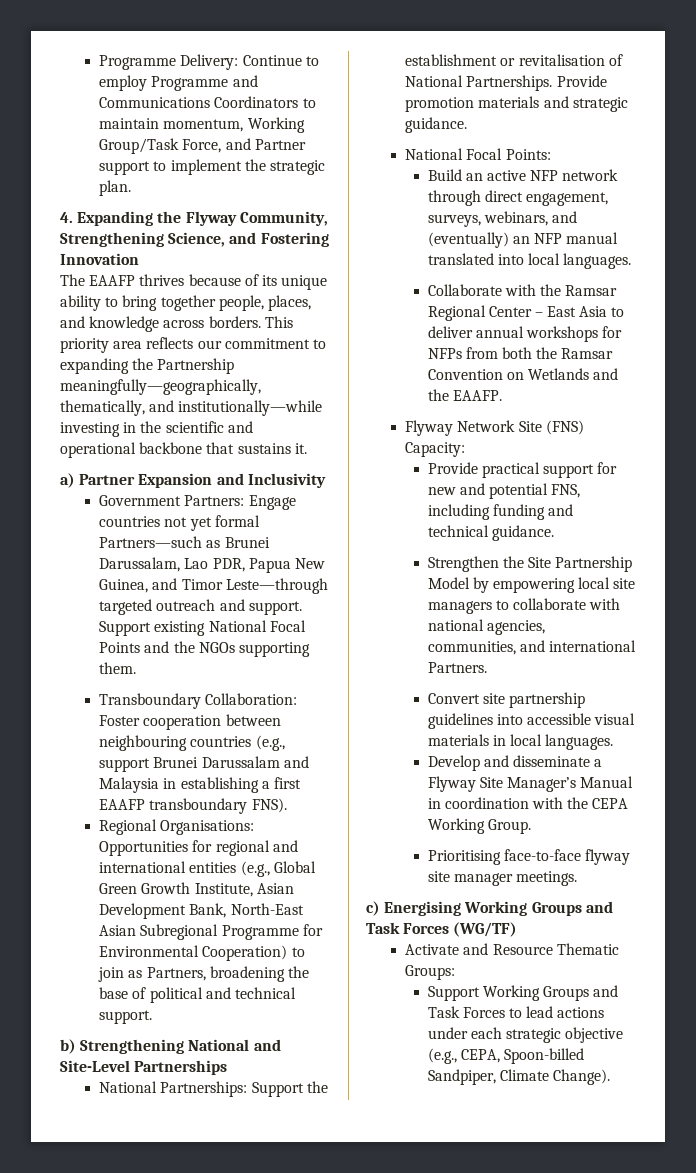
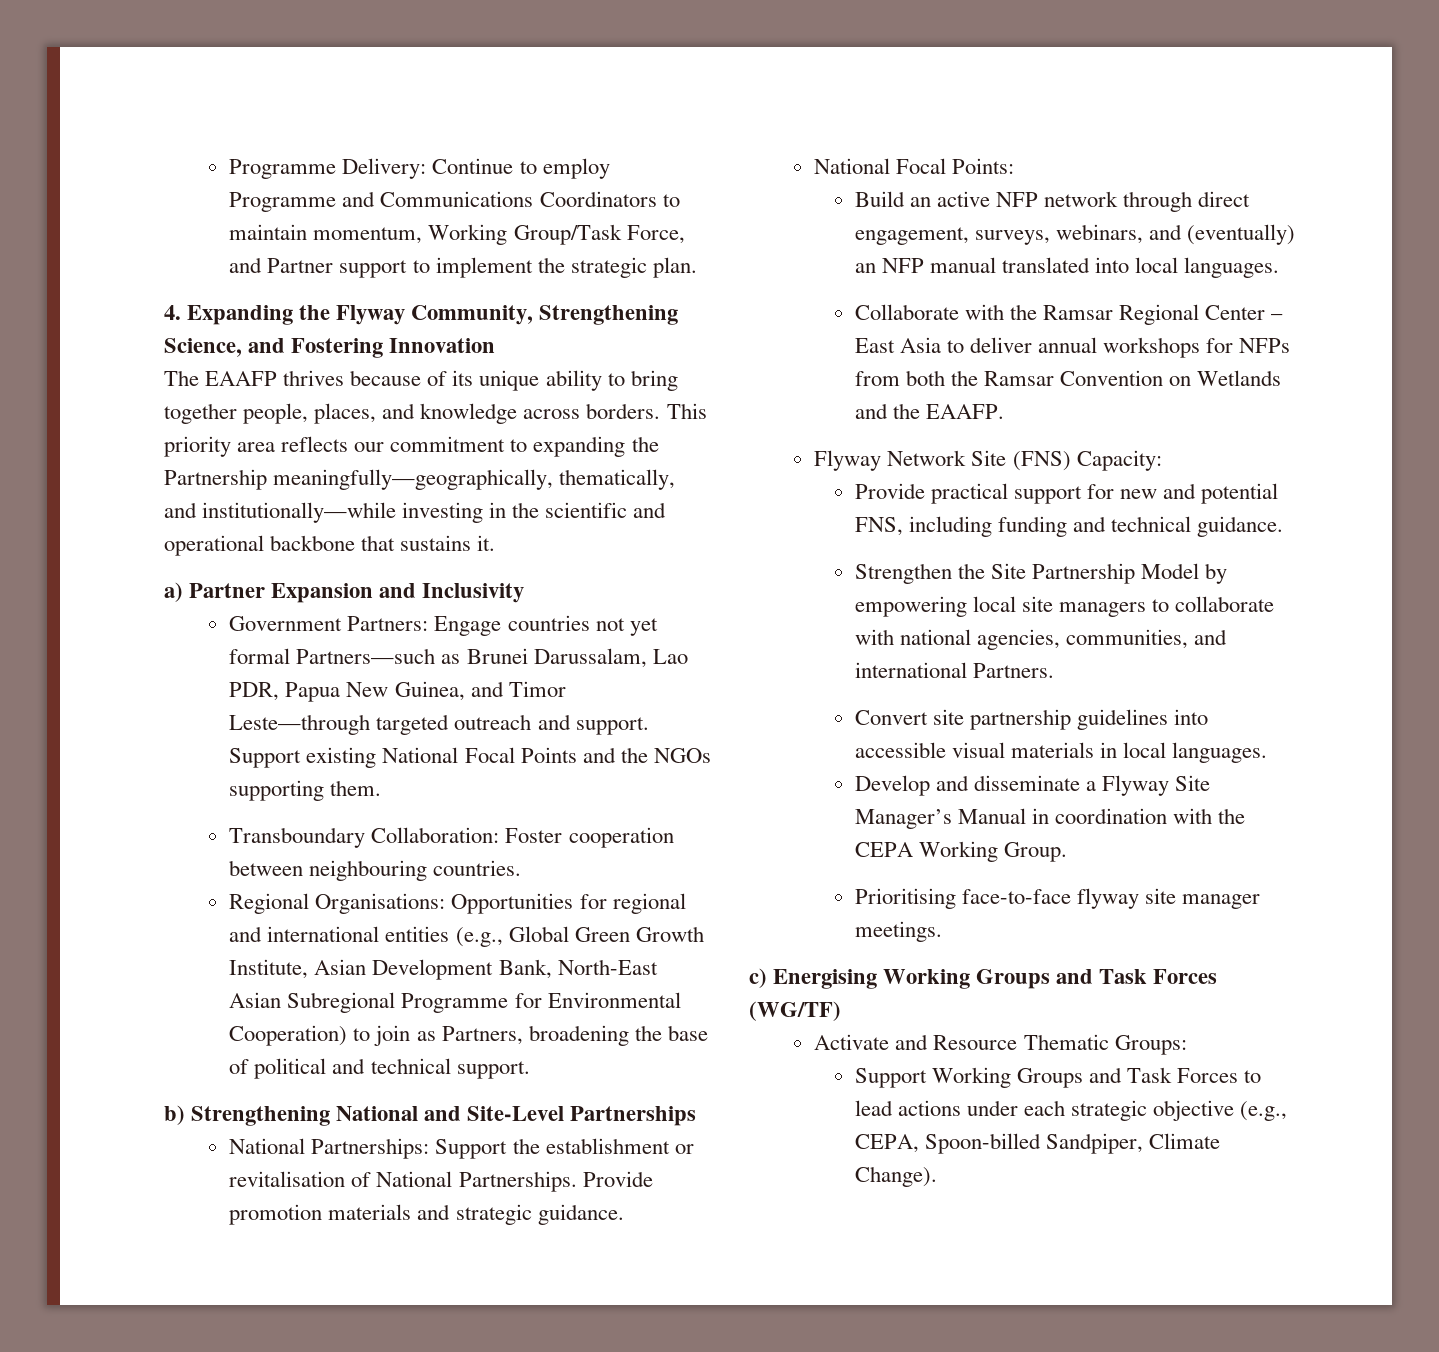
[190,735,285,751] [99,756,309,772] [99,777,302,793] [99,798,287,814] countries (e.g., support Brunei Darussalam and Malaysia in establishing a first EAAFP transboundary FNS). -> [433,860,522,876] countries.

